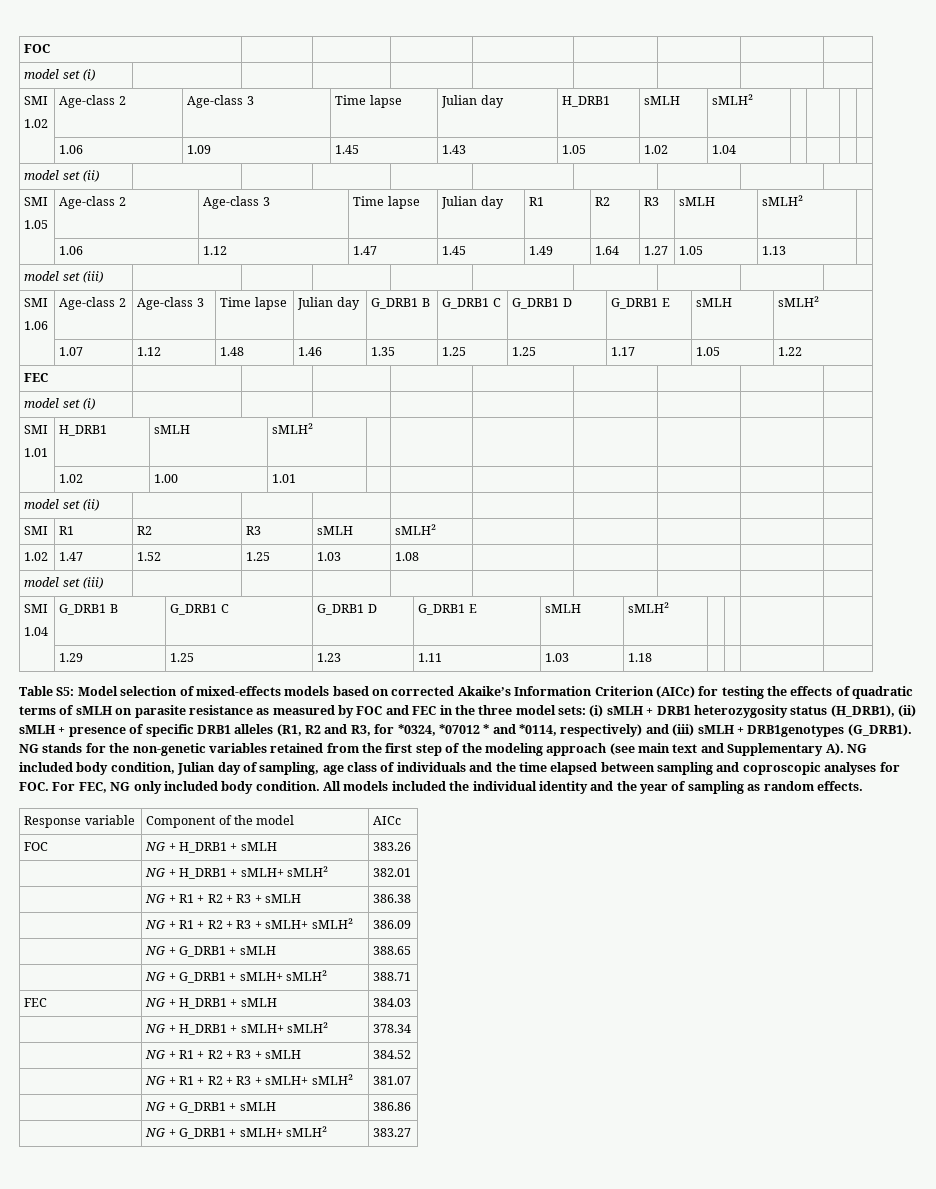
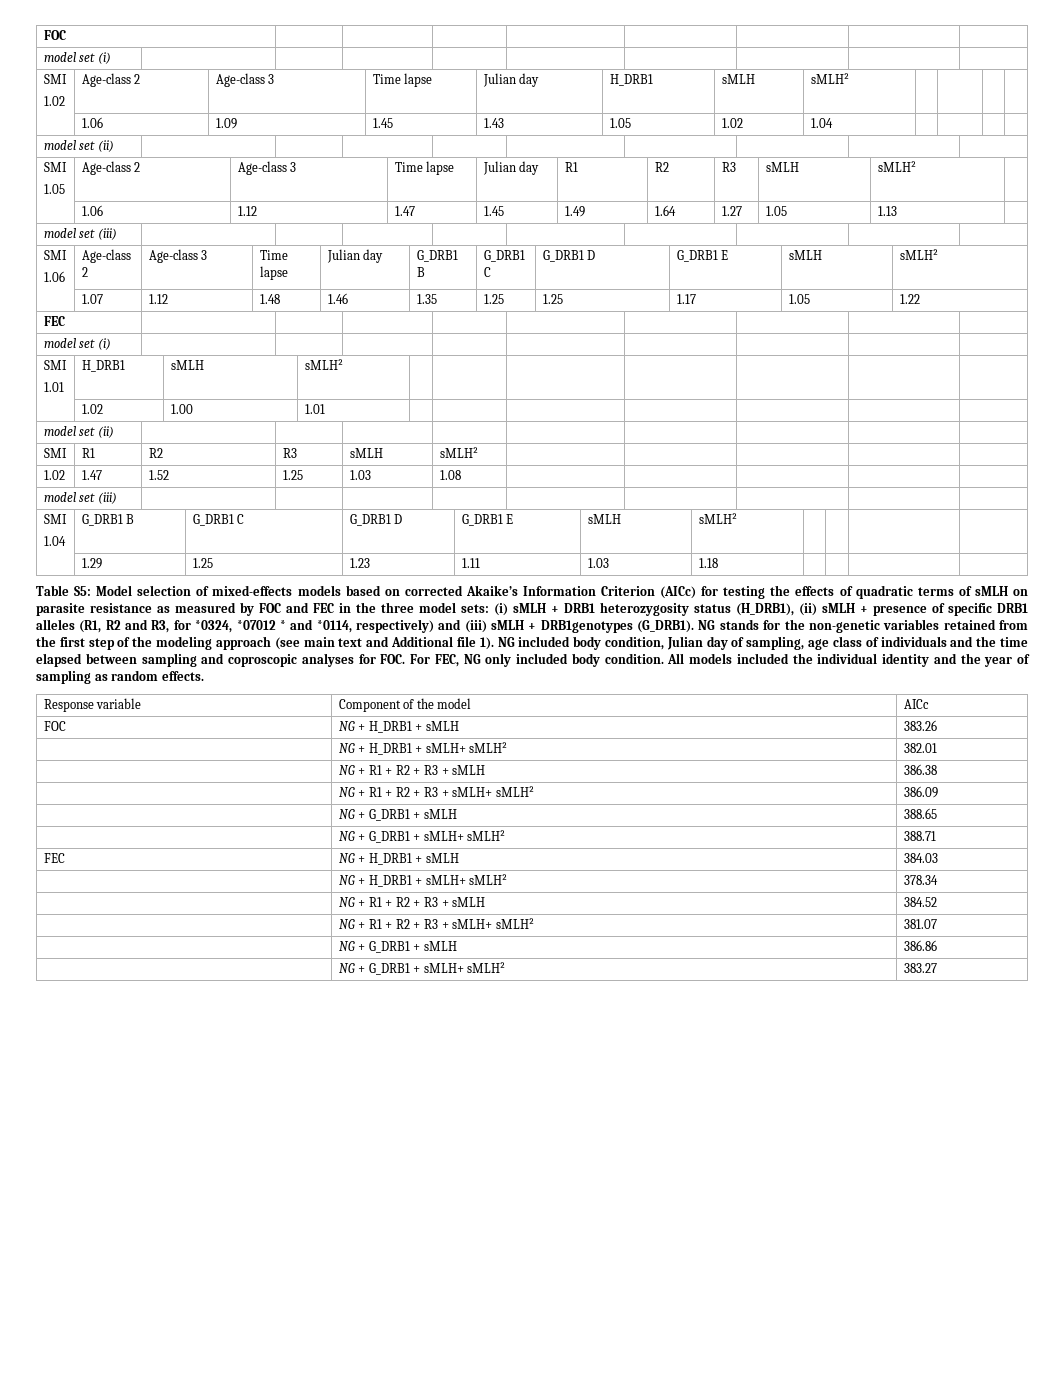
[727,743,844,756] Supplementary A). -> [391,636,494,650] Additional file 1).

